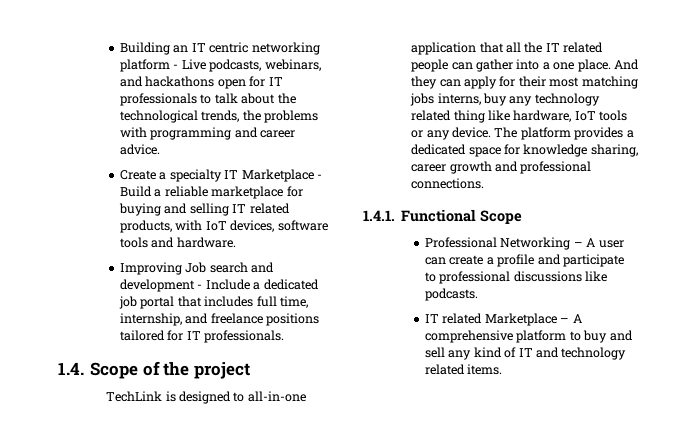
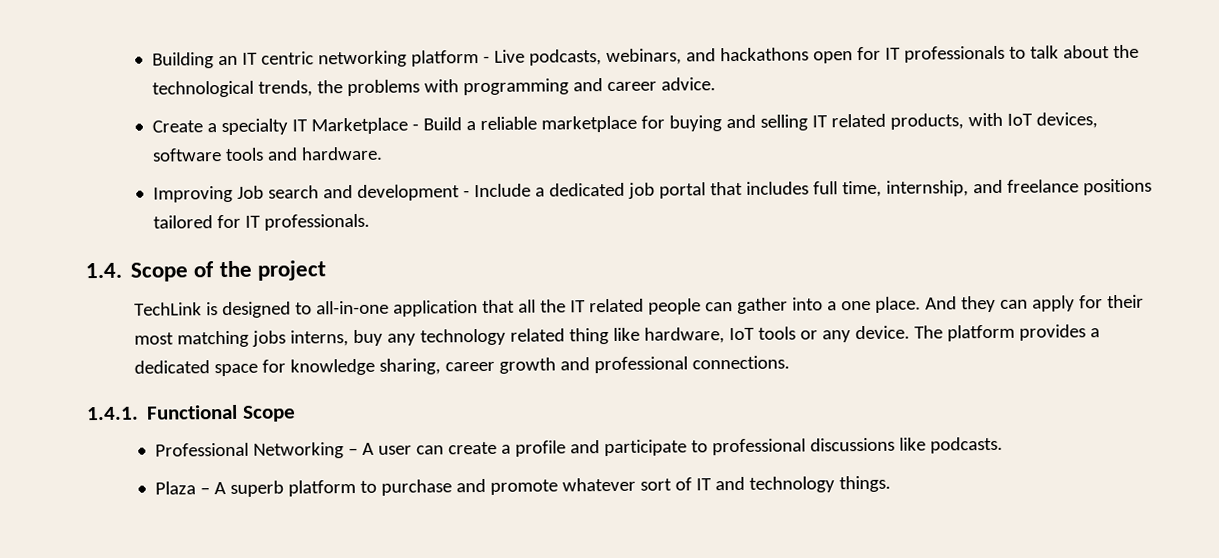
[425,313,582,326] [425,330,514,343] IT related Marketplace – A comprehensive -> [155,480,285,497] Plaza – A superb
[583,330,633,343] [425,347,502,360] buy and sell any kind -> [380,477,672,496] purchase and promote whatever sort
[425,364,503,375] related items. -> [838,475,891,493] things.

